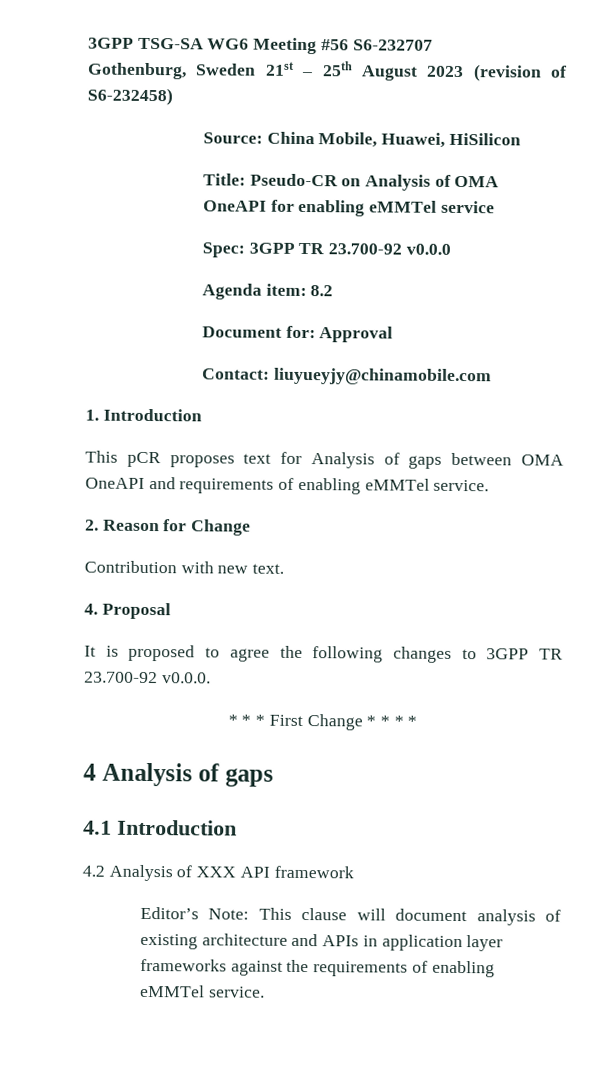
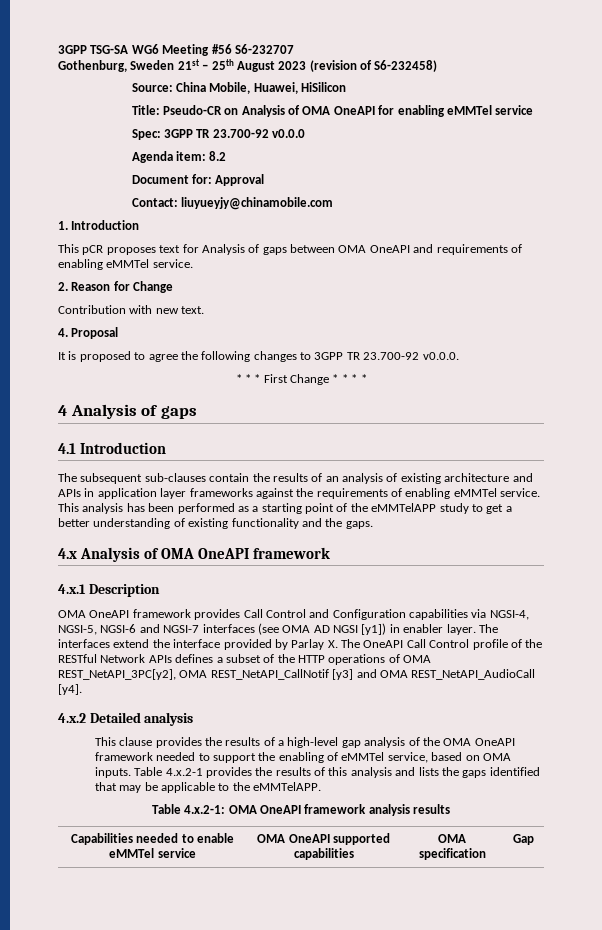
[82,864,354,882] [139,906,468,922] 4.2 Analysis of XXX API framework // Editor’s Note: This clause will document -> [58,473,339,484] The subsequent sub-clauses contain the results of an
(265, 992) none -> [58,503,512,514] [58,518,373,529] [58,547,331,562] [58,584,160,597] [58,609,529,620] [58,623,498,635] [58,639,543,650] [58,654,432,665] [58,669,536,680] [58,684,82,695] [58,712,194,726] [94,737,515,748] [94,752,511,763] [94,767,540,778] [94,782,322,793] [151,804,451,816] [70,833,235,845] [109,848,196,858] [257,833,390,845] [293,848,354,860] [438,834,466,843] [418,848,486,860] [513,834,534,845] This analysis has been performed as a starting point of the eMMTelAPP study to get a better understanding of existing functionality and the gaps. // 4.x Analysis of OMA OneAPI framework // 4.x.1 Description // OMA OneAPI framework provides Call Control and Configuration capabilities via NGSI-4, NGSI-5, NGSI-6 and NGSI-7 interfaces (see OMA AD NGSI [y1]) in enabler layer. The interfaces extend the interface provided by Parlay X. The OneAPI Call Control profile of the RESTful Network APIs defines a subset of the HTTP operations of OMA REST_NetAPI_3PC[y2], OMA REST_NetAPI_CallNotif [y3] and OMA REST_NetAPI_AudioCall [y4]. // 4.x.2 Detailed analysis // This clause provides the results of a high-level gap analysis of the OMA OneAPI framework needed to support the enabling of eMMTel service, based on OMA inputs. Table 4.x.2-1 provides the results of this analysis and lists the gaps identified that may be applicable to the eMMTelAPP. // Table 4.x.2-1: OMA OneAPI framework analysis results // Capabilities needed to enable eMMTel service | OMA OneAPI supported capabilities | OMA specification | Gap

